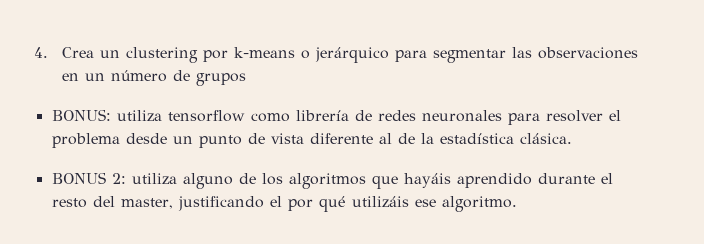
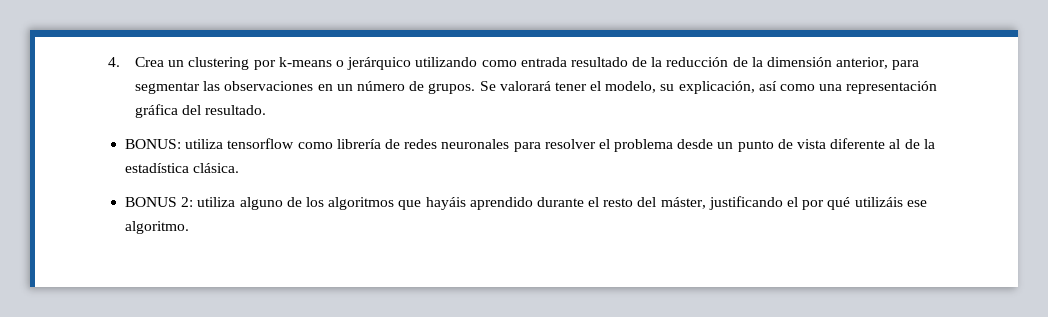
(390, 55) none -> [415,57,889,69] utilizando como entrada resultado de la reducción de la dimensión anterior,
[196,73,247,86] grupos -> [428,81,938,94] [135,104,267,118] grupos. Se valorará tener el modelo, su explicación, así como una representación gráfica del resultado.
[120,198,173,209] master, -> [660,197,706,209] máster,

